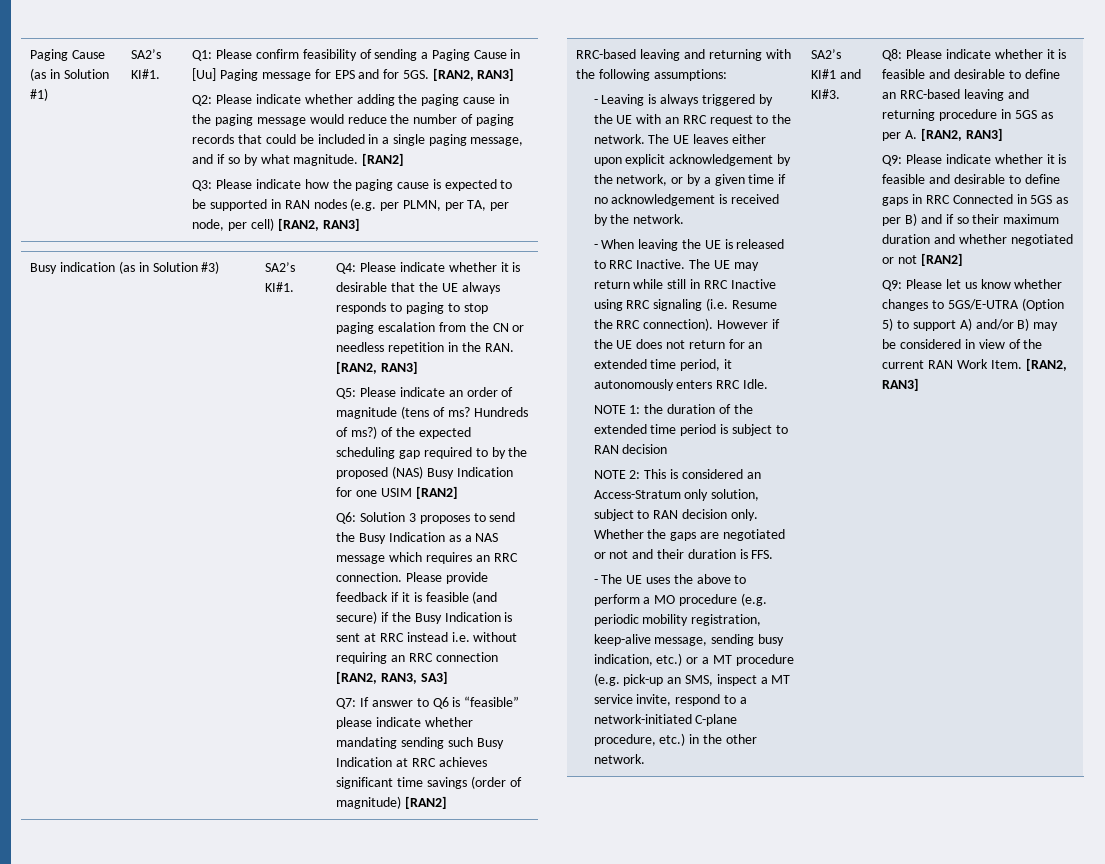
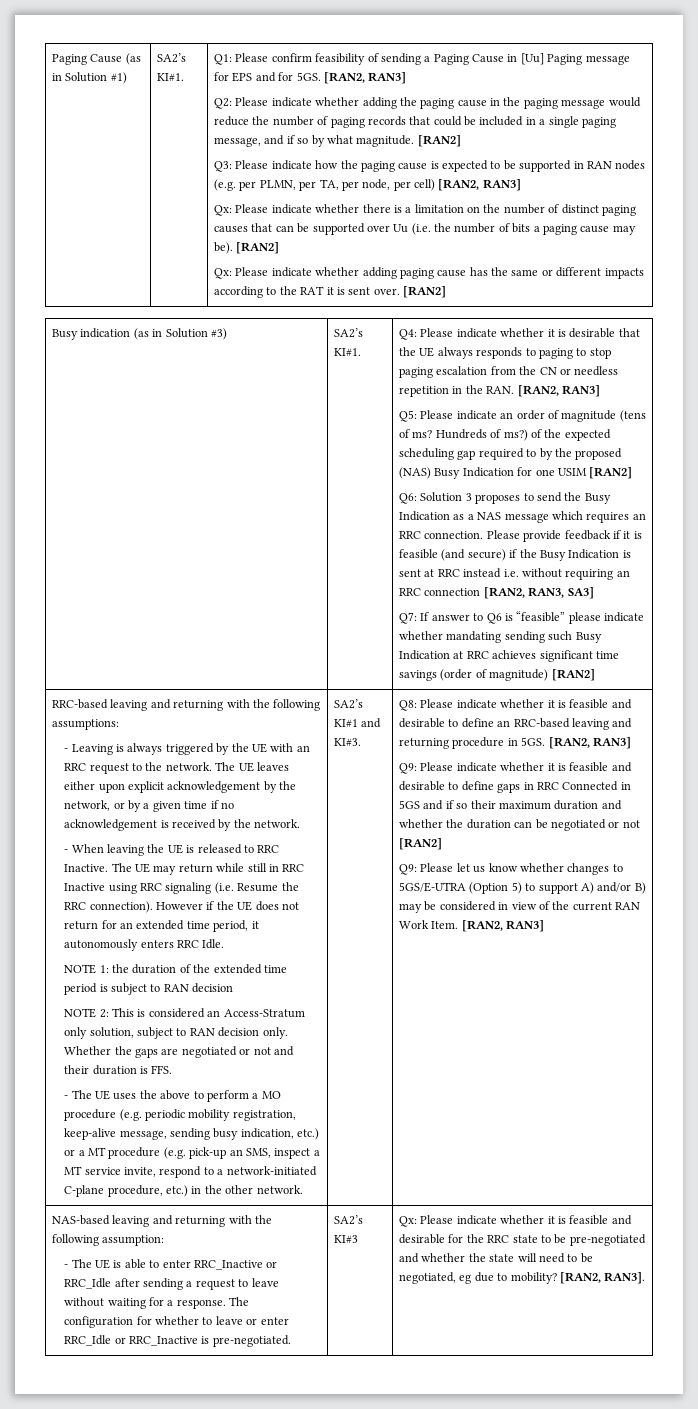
(360, 224) none -> [214,204,636,216] [214,223,636,235] [214,242,280,254] [214,267,644,279] [214,286,447,298] // Qx: Please indicate whether there is a limitation on the number of distinct paging causes that can be supported over Uu (i.e. the number of bits a paging cause may be). [RAN2] // Qx: Please indicate whether adding paging cause has the same or different impacts according to the RAT it is sent over. [RAN2]
[1014,110,1053,119] [882,130,918,141] 5GS as per A. -> [521,737,546,746] 5GS.
[1056,197,1069,204] [882,213,918,226] as per B) -> (421, 804) none
(1007, 239) none -> [446,819,548,829] the duration can be
(920, 384) none -> [52,1215,272,1227] [52,1234,165,1246] [64,1259,278,1270] [64,1278,279,1290] [64,1297,250,1309] [64,1316,289,1328] [64,1335,291,1347] [334,1215,364,1225] [334,1235,359,1243] [399,1215,632,1227] [399,1234,646,1246] [399,1253,593,1263] [399,1272,646,1284] // NAS-based leaving and returning with the following assumption: // - The UE is able to enter RRC_Inactive or RRC_Idle after sending a request to leave without waiting for a response. The configuration for whether to leave or enter RRC_Idle or RRC_Inactive is pre-negotiated. | SA2’s KI#3 | Qx: Please indicate whether it is feasible and desirable for the RRC state to be pre-negotiated and whether the state will need to be negotiated, eg due to mobility? [RAN2, RAN3].

